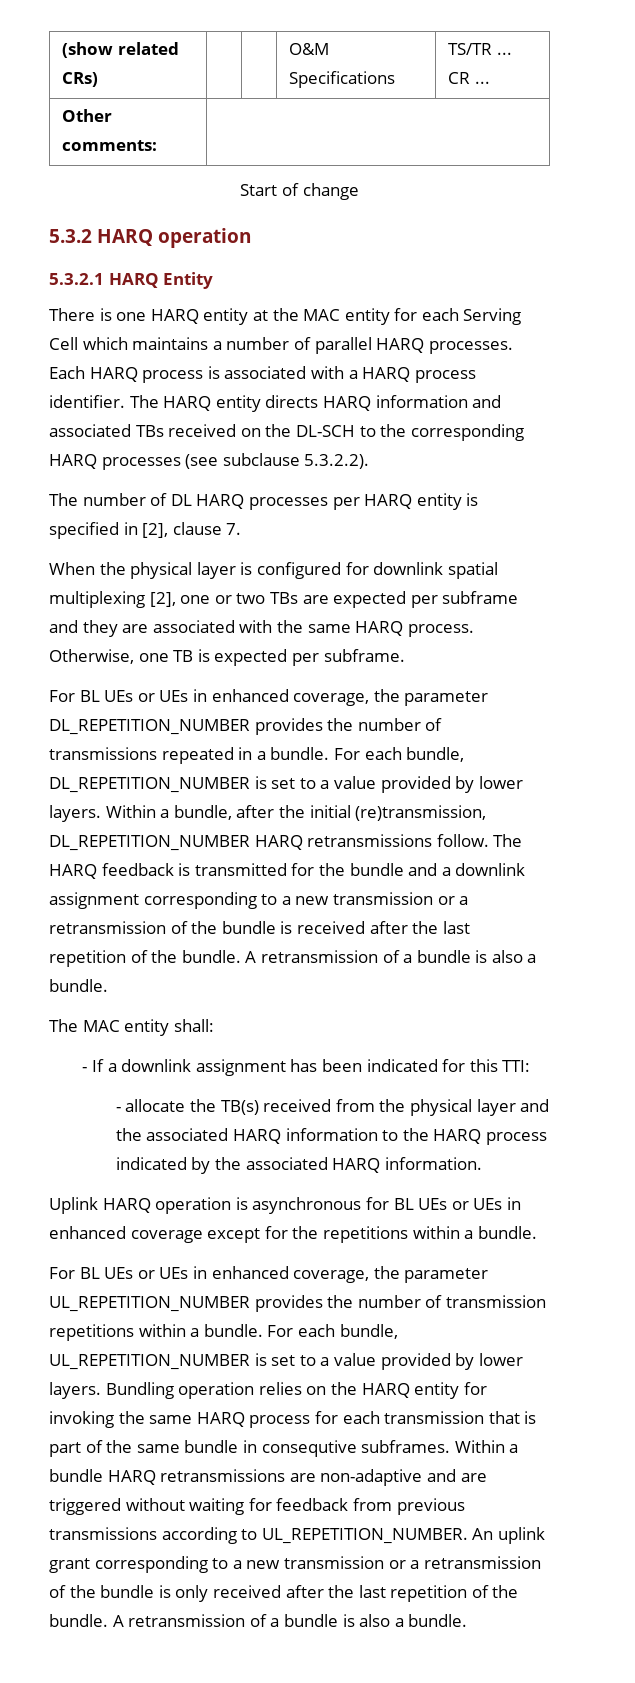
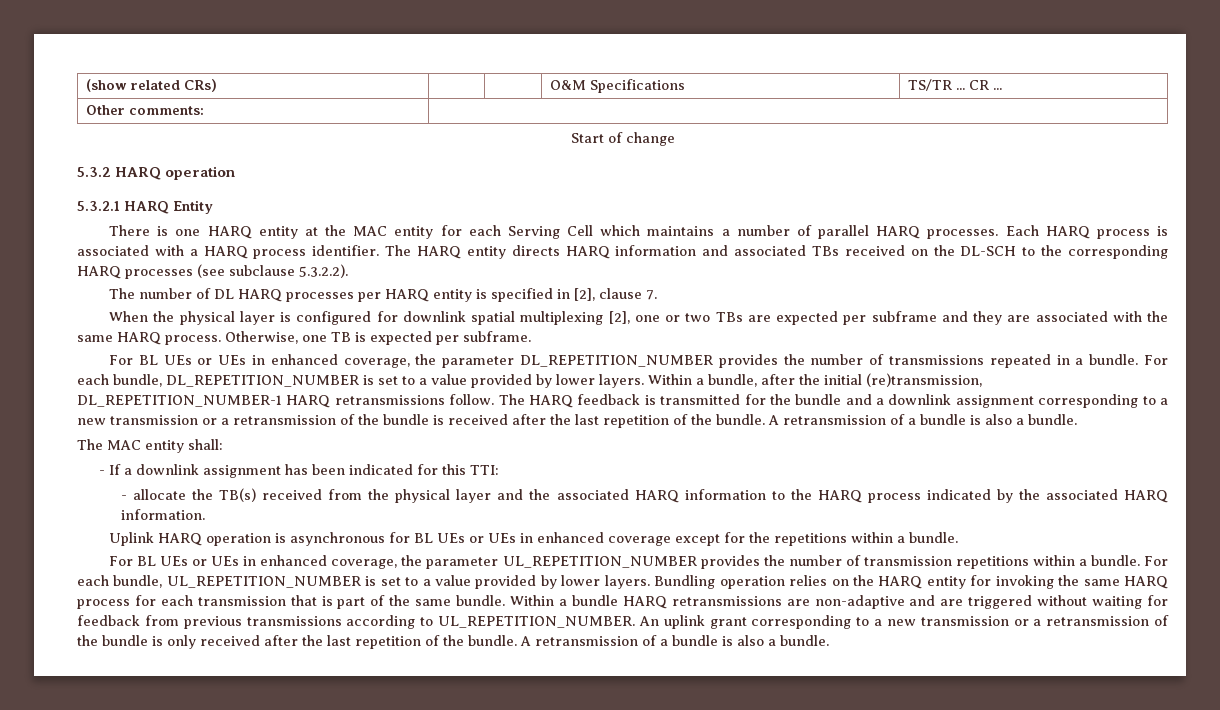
[49,835,250,851] DL_REPETITION_NUMBER -> [77,395,282,407] DL_REPETITION_NUMBER-1
[184,1440,451,1457] bundle in consequtive subframes. -> [456,595,506,606] bundle.

